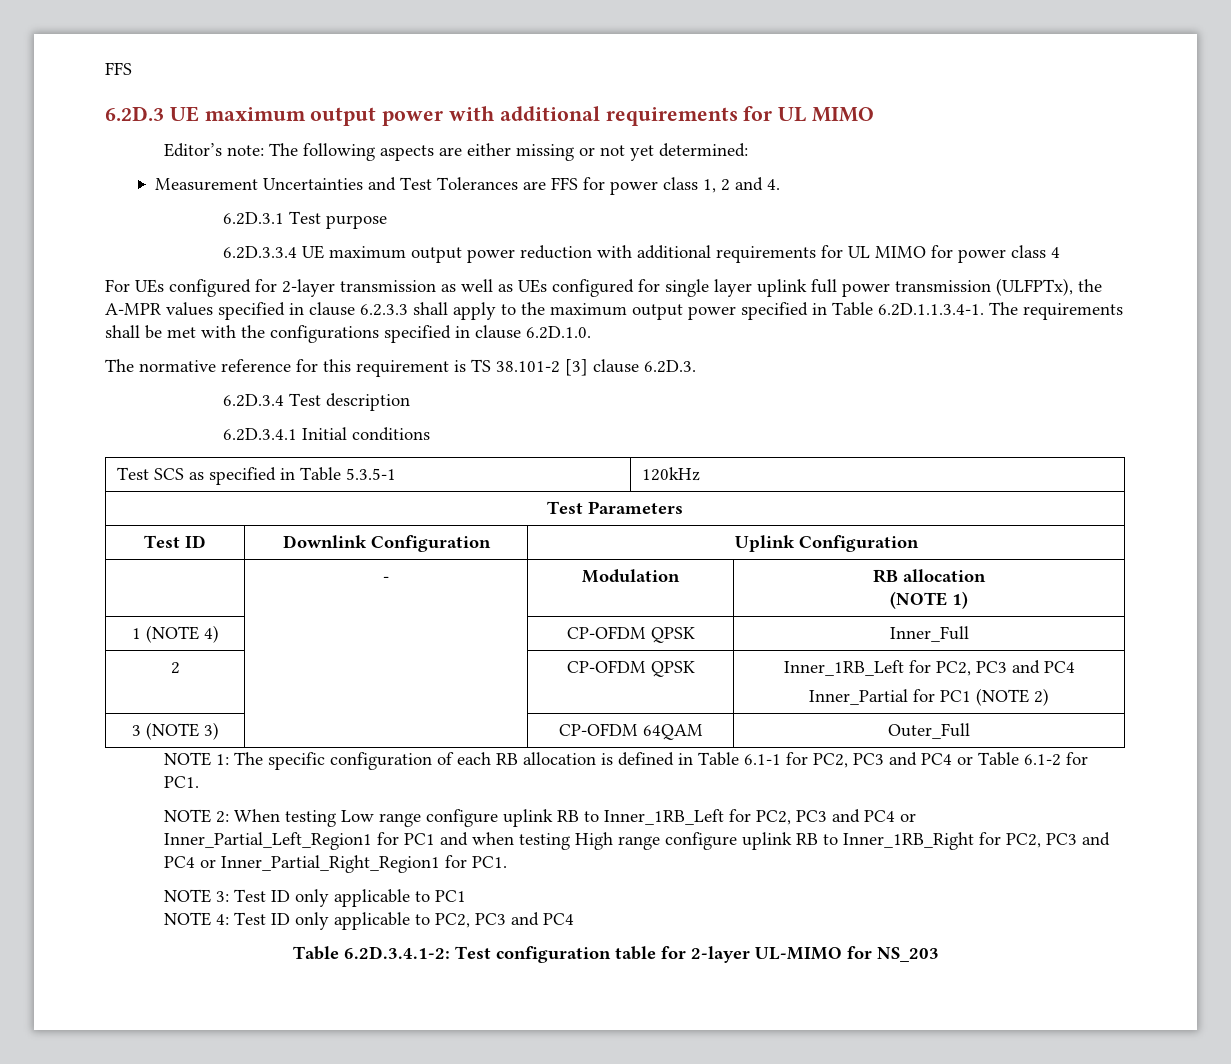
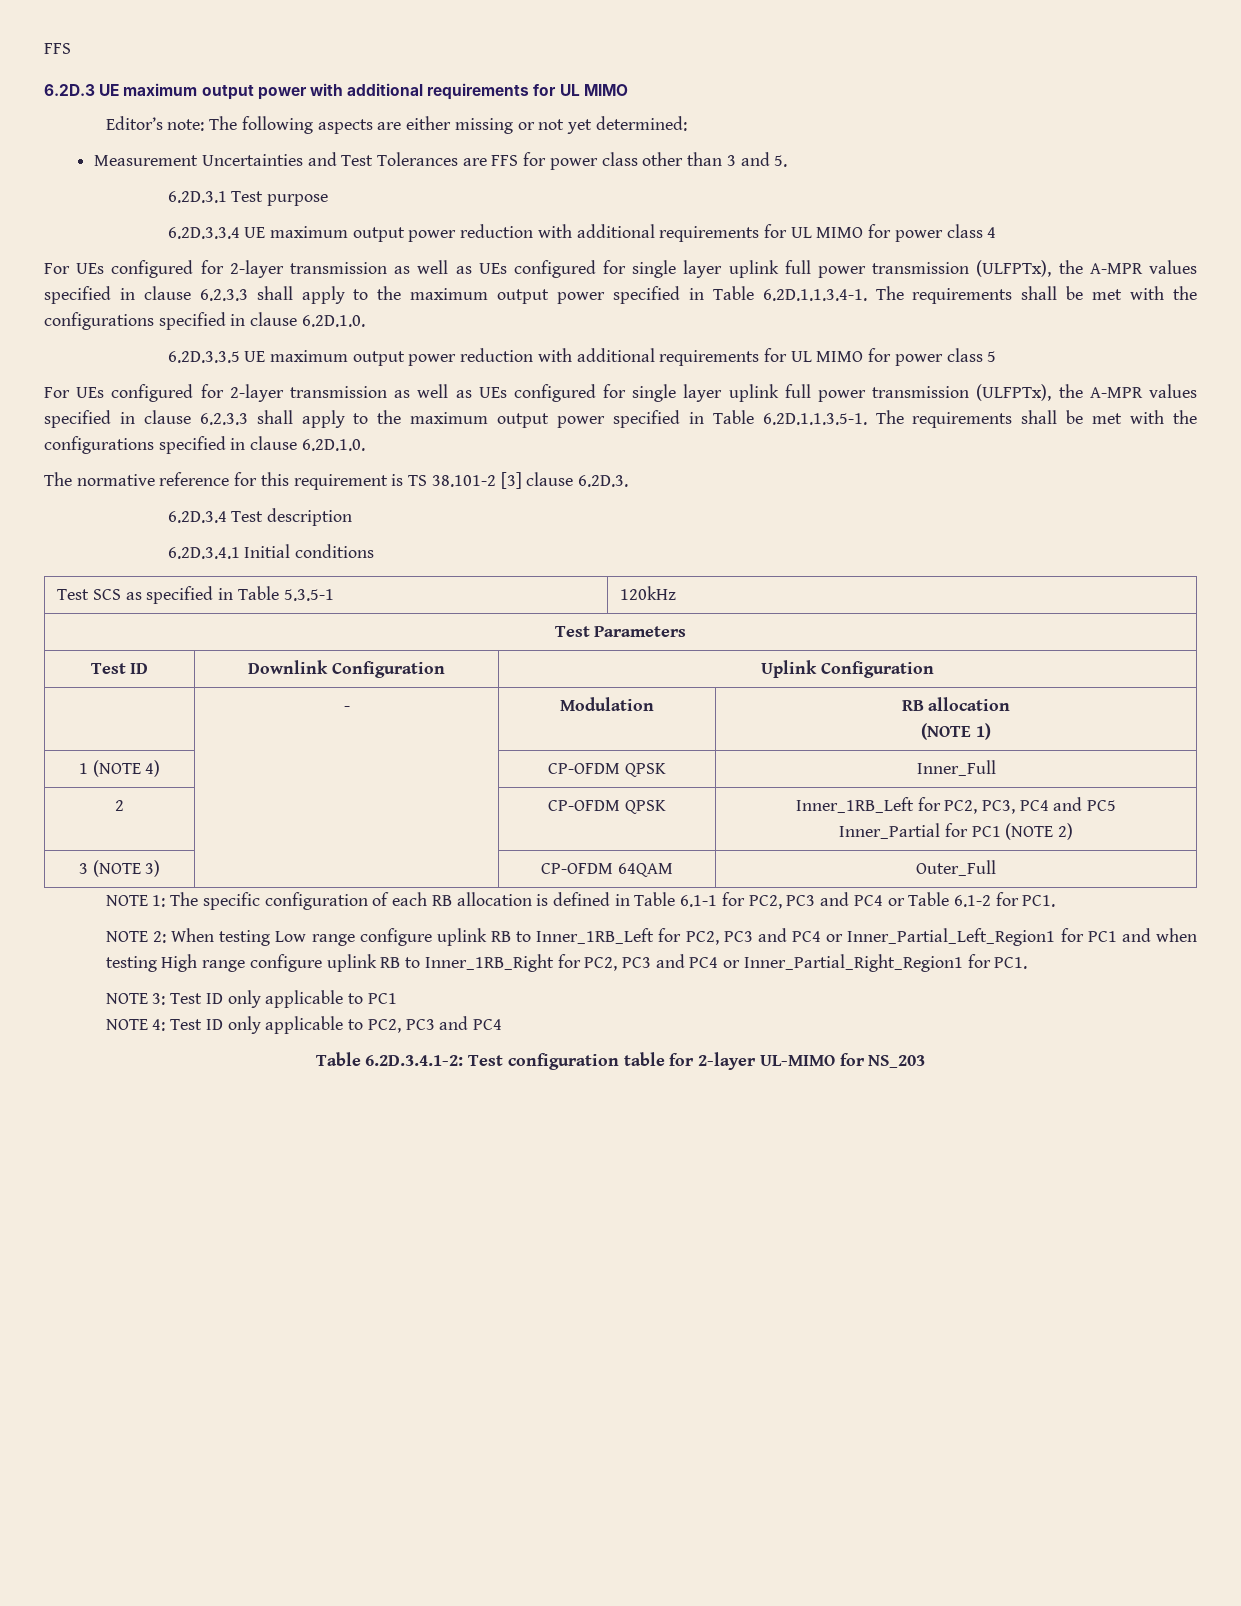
[702,177,780,193] 1, 2 and 4. -> [642,152,788,167] other than 3 and 5.
(591, 332) none -> [167,348,997,366] [44,384,1197,402] [44,410,1198,428] [44,436,365,454] // 6.2D.3.3.5 UE maximum output power reduction with additional requirements for UL MIMO for power class 5 // For UEs configured for 2-layer transmission as well as UEs configured for single layer uplink full power transmission (ULFPTx), the A-MPR values specified in clause 6.2.3.3 shall apply to the maximum output power specified in Table 6.2D.1.1.3.5-1. The requirements shall be met with the configurations specified in clause 6.2D.1.0.
[975,660,1075,674] PC3 and PC4 -> [982,797,1117,814] PC3, PC4 and PC5

